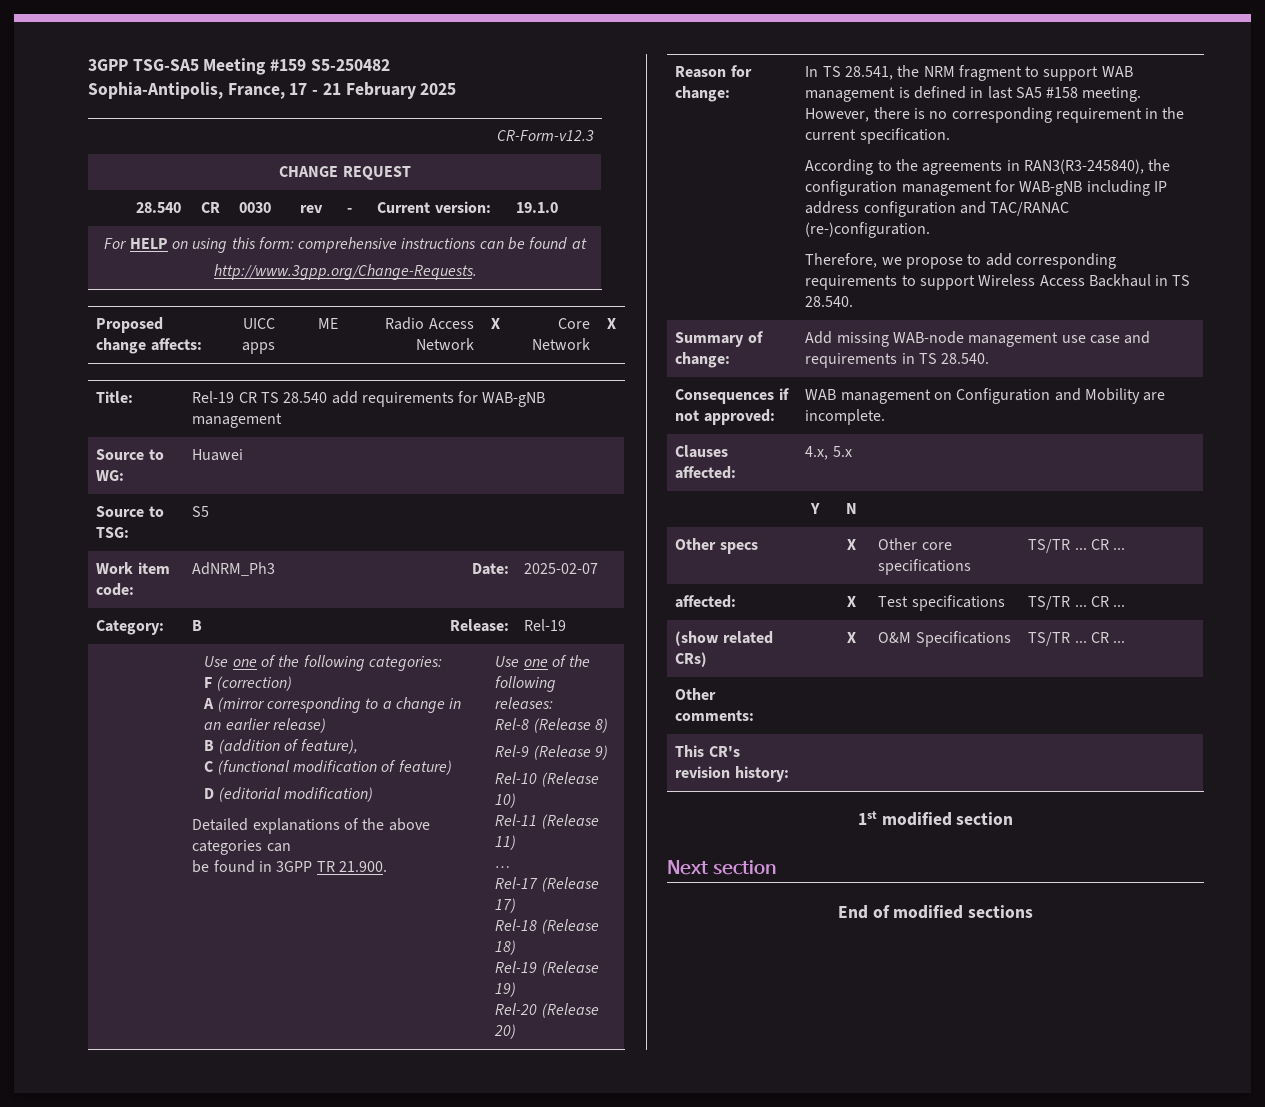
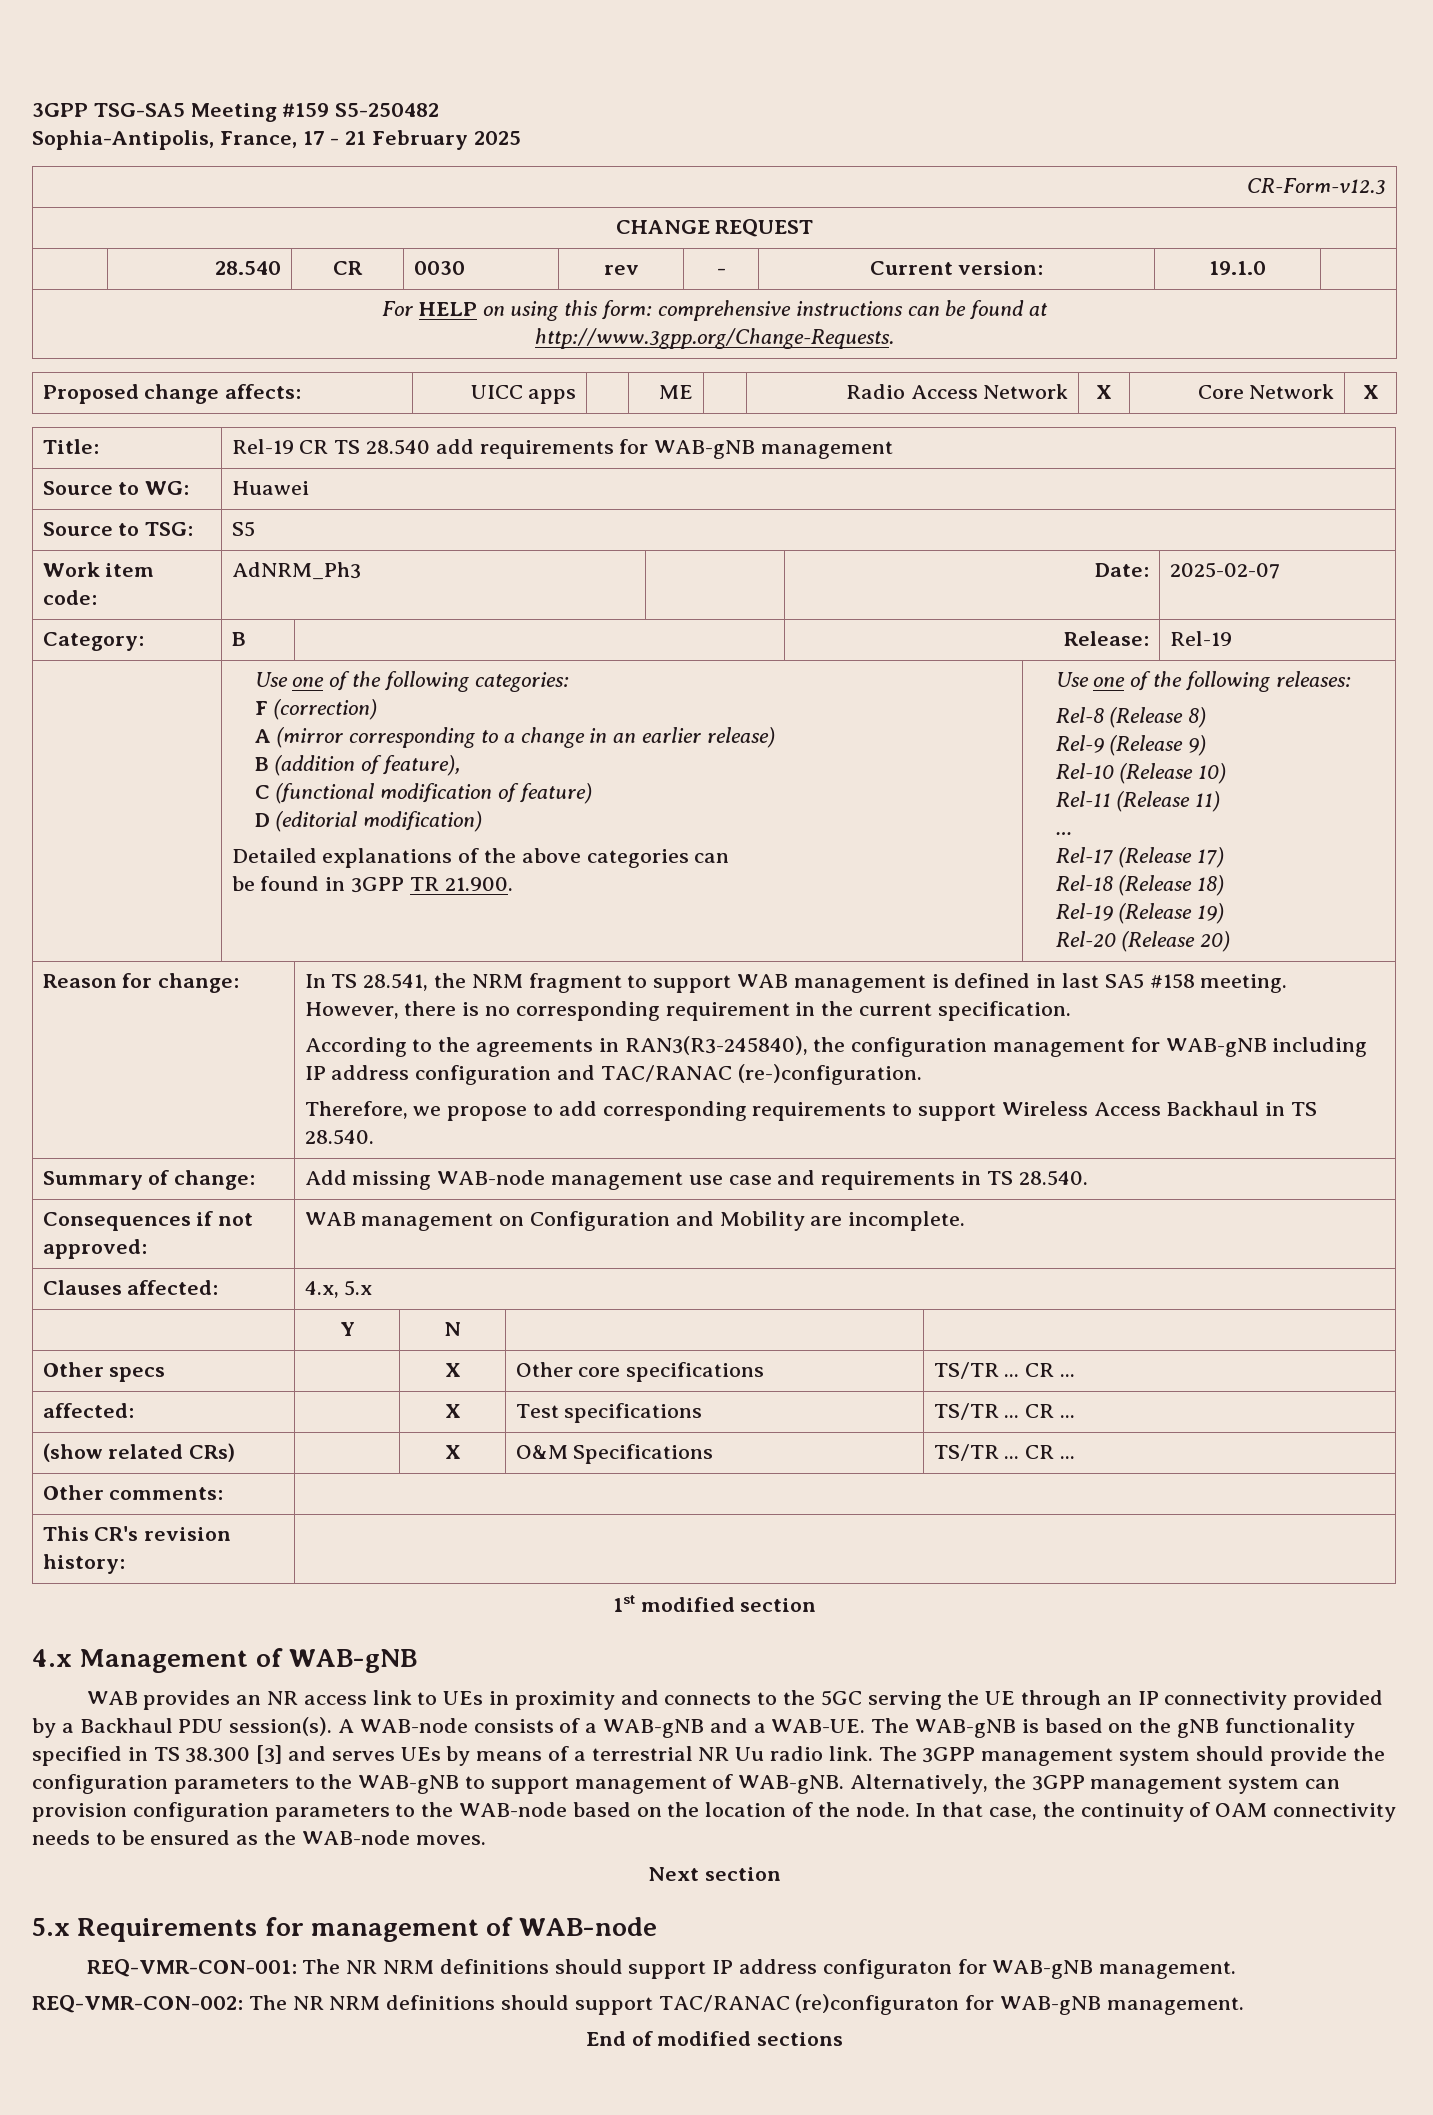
[667,860,776,875] Next section -> [32,1648,417,1673] [86,1690,1384,1710] [32,1717,1355,1738] [32,1745,1385,1766] [32,1774,1341,1794] [32,1802,1397,1822] [32,1830,486,1845] [648,1867,781,1881] [32,1917,658,1942] [86,1959,1237,1979] [32,1994,1244,2015] 4.x Management of WAB-gNB // WAB provides an NR access link to UEs in proximity and connects to the 5GC serving the UE through an IP connectivity provided by a Backhaul PDU session(s). A WAB-node consists of a WAB-gNB and a WAB-UE. The WAB-gNB is based on the gNB functionality specified in TS 38.300 [3] and serves UEs by means of a terrestrial NR Uu radio link. The 3GPP management system should provide the configuration parameters to the WAB-gNB to support management of WAB-gNB. Alternatively, the 3GPP management system can provision configuration parameters to the WAB-node based on the location of the node. In that case, the continuity of OAM connectivity needs to be ensured as the WAB-node moves. // Next section // 5.x Requirements for management of WAB-node // REQ-VMR-CON-001: The NR NRM definitions should support IP address configuraton for WAB-gNB management. // REQ-VMR-CON-002: The NR NRM definitions should support TAC/RANAC (re)configuraton for WAB-gNB management.

